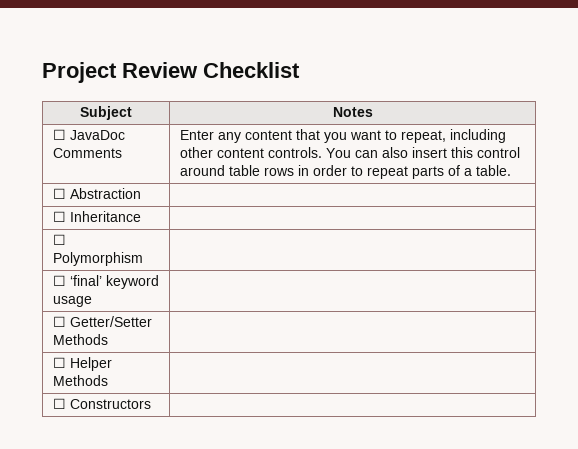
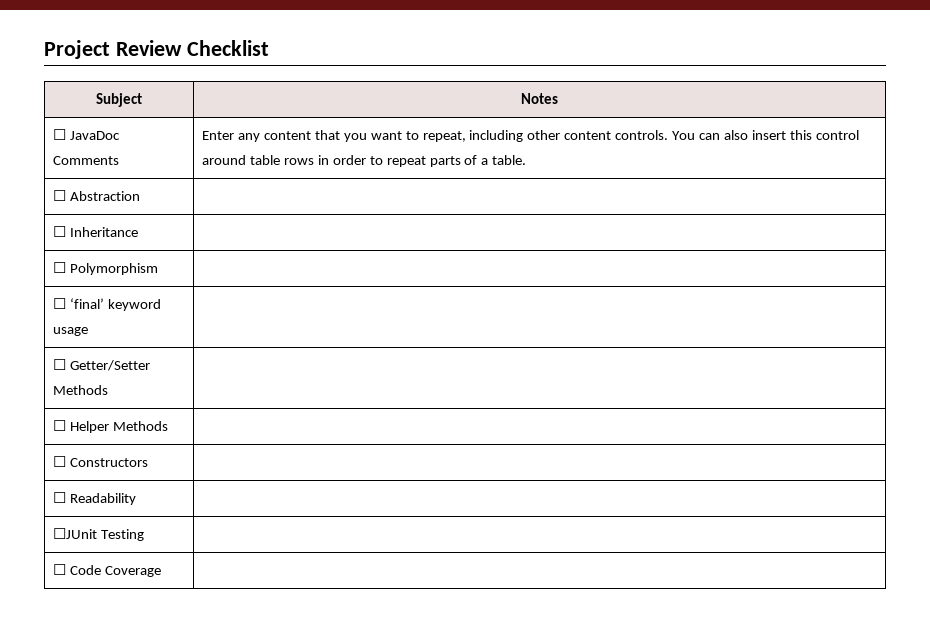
(151, 404) none -> [53,492,137,505] [53,528,145,541] [53,564,161,577] // ☐ Readability | // ☐JUnit Testing | // ☐ Code Coverage |

